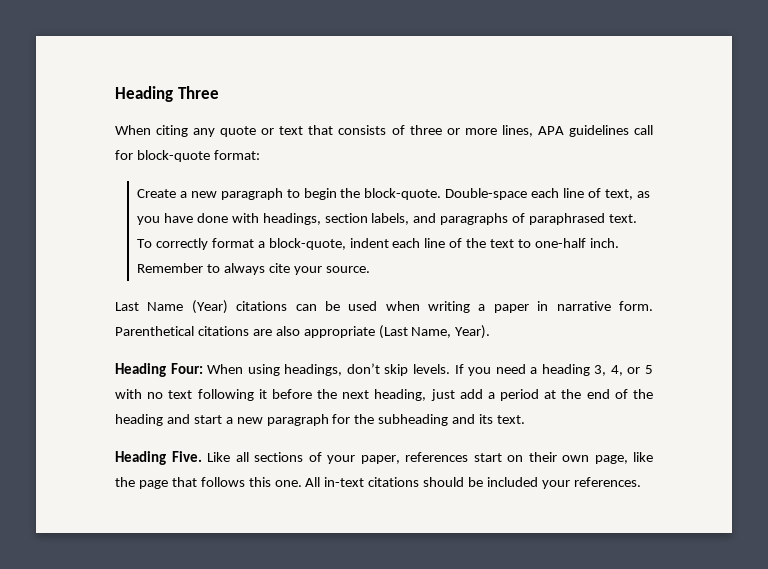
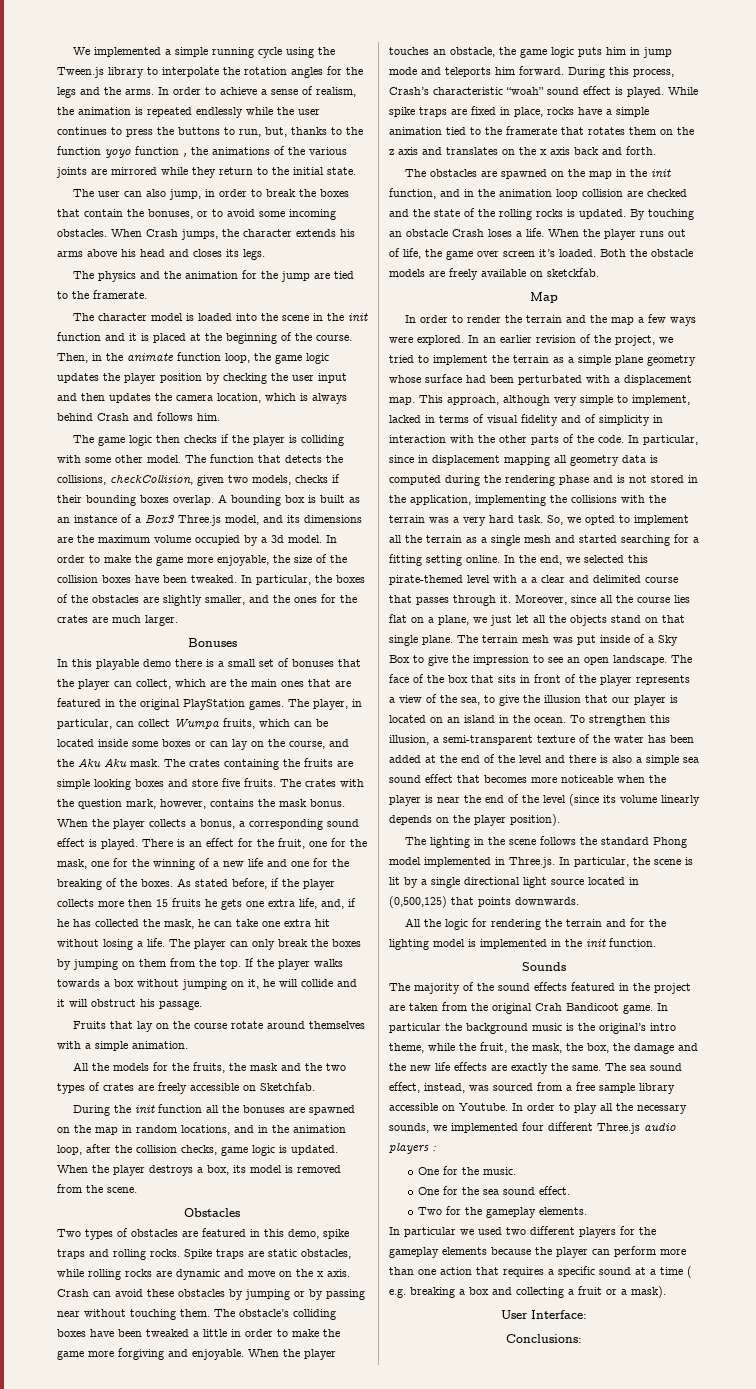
[115,86,219,102] [115,125,653,137] [115,150,260,162] [136,188,650,200] [136,213,638,225] [136,238,619,250] [136,263,370,275] [115,300,653,314] [115,325,491,339] [115,363,653,377] [115,389,540,401] Heading Three // When citing any quote or text that consists of three or more lines, APA guidelines call for block-quote format: // Create a new paragraph to begin the block-quote. Double-space each line of text, as you have done with headings, section labels, and paragraphs of paraphrased text. To correctly format a block-quote, indent each line of the text to one-half inch. Remember to always cite your source. // Last Name (Year) citations can be used when writing a paper in narrative form. Parenthetical citations are also appropriate (Last Name, Year). // Heading Four: When using headings, don’t skip levels. If you need a heading 3, 4, or 5 with no text following it before the next heading, just add a period -> [72,47,335,58] [57,66,363,78] [57,86,356,98] [57,107,320,118] [57,127,363,137] [57,146,347,158] [56,167,356,178] [72,189,349,200] [57,209,336,220] [57,229,355,240] [57,249,265,260] [72,270,354,282] [57,290,147,299] [72,313,368,321] [57,332,352,344] [57,352,329,364] [57,373,347,384] [57,393,347,404] [57,412,220,421] [72,434,344,446] [57,454,343,463] [57,474,340,486] [57,494,360,506] [57,514,362,526] [57,535,337,546] [57,554,347,566] [57,575,365,585] [57,594,357,606] [57,615,178,626] [187,638,237,647] [57,658,361,670] [57,679,351,690] [57,698,362,710] [57,718,328,729] [57,739,349,750] [57,758,353,770] [57,778,364,790] [57,799,345,809] [57,819,359,830] [57,838,367,850] [57,858,349,870] [57,878,335,890] [57,898,356,910] [57,919,330,929] [57,938,361,950] [57,958,343,970] [57,979,357,990] [57,999,202,1010] [72,1021,365,1032] [57,1041,188,1051] [72,1062,346,1073] [57,1082,315,1094] [72,1104,355,1116] [57,1125,346,1135] [57,1144,338,1156] [57,1165,341,1176] [57,1184,137,1193] [184,1208,240,1217] [57,1228,349,1240] [57,1249,351,1260] [57,1269,350,1280] [57,1289,365,1300] [57,1309,336,1320] [57,1329,340,1337] [57,1348,336,1360] [389,47,672,58] [389,66,674,78] [389,86,698,98] [389,106,649,117] [389,126,694,135] [389,146,656,155] [404,169,671,179] [389,188,687,199] [389,208,694,220] [389,228,686,240] [389,248,693,260] [389,268,599,280] [530,292,558,303] [404,314,696,326] [389,334,673,346] [389,355,696,366] [389,374,692,385] [389,395,690,406] [389,414,663,426] [389,434,698,445] [389,455,658,466] [389,475,698,486] [389,495,666,506] [389,515,689,526] [389,534,699,546] [389,554,648,566] [389,575,678,585] [389,594,690,606] [389,614,685,626] [389,634,678,646] [389,655,692,666] [389,674,690,686] [389,694,678,706] [389,715,670,726] [389,734,694,745] [389,755,421,763] We implemented a simple running cycle using the Tween.js library to interpolate the rotation angles for the legs and the arms. In order to achieve a sense of realism, the animation is repeated endlessly while the user continues to press the buttons to run, but, thanks to the function yoyo function , the animations of the various joints are mirrored while they return to the initial state. // The user can also jump, in order to break the boxes that contain the bonuses, or to avoid some incoming obstacles. When Crash jumps, the character extends his arms above his head and closes its legs. // The physics and the animation for the jump are tied to the framerate. // The character model is loaded into the scene in the init function and it is placed at the beginning of the course. Then, in the animate function loop, the game logic updates the player position by checking the user input and then updates the camera location, which is always behind Crash and follows him. // The game logic then checks if the player is colliding with some other model. The function that detects the collisions, checkCollision, given two models, checks if their bounding boxes overlap. A bounding box is built as an instance of a Box3 Three.js model, and its dimensions are the maximum volume occupied by a 3d model. In order to make the game more enjoyable, the size of the collision boxes have been tweaked. In particular, the boxes of the obstacles are slightly smaller, and the ones for the crates are much larger. // Bonuses // In this playable demo there is a small set of bonuses that the player can collect, which are the main ones that are featured in the original PlayStation games. The player, in particular, can collect Wumpa fruits, which can be located inside some boxes or can lay on the course, and the Aku Aku mask. The crates containing the fruits are simple looking boxes and store five fruits. The crates with the question mark, however, contains the mask bonus. When the player collects a bonus, a corresponding sound effect is played. There is an effect for the fruit, one for the mask, one for the winning of a new life and one for the breaking of the boxes. As stated before, if the player collects more then 15 fruits he gets one extra life, and, if he has collected the mask, he can take one extra hit without losing a life. The player can only break the boxes by jumping on them from the top. If the player walks towards a box without jumping on it, he will collide and it will obstruct his passage. // Fruits that lay on the course rotate around themselves with a simple animation. // All the models for the fruits, the mask and the two types of crates are freely accessible on Sketchfab. // During the init function all the bonuses are spawned on the map in random locations, and in the animation loop, after the collision checks, game logic is updated. When the player destroys a box, its model is removed from the scene. // Obstacles // Two types of obstacles are featured in this demo, spike traps and rolling rocks. Spike traps are static obstacles, while rolling rocks are dynamic and move on the x axis. Crash can avoid these obstacles by jumping or by passing near without touching them. The obstacle’s colliding boxes have been tweaked a little in order to make the game more forgiving and enjoyable. When the player touches an obstacle, the game logic puts him in jump mode and teleports him forward. During this process, Crash’s characteristic “woah” sound effect is played. While spike traps are fixed in place, rocks have a simple animation tied to the framerate that rotates them on the z axis and translates on the x axis back and forth. // The obstacles are spawned on the map in the init function, and in the animation loop collision are checked and the state of the rolling rocks is updated. By touching an obstacle Crash loses a life. When the player runs out of life, the game over screen it’s loaded. Both the obstacle models are freely available on sketckfab. // Map // In order to render the terrain and the map a few ways were explored. In an earlier revision of the project, we tried to implement the terrain as a simple plane geometry whose surface had been perturbated with a displacement map. This approach, although very simple to implement, lacked in terms of visual fidelity and of simplicity in interaction with the other parts of the code. In particular, since in displacement mapping all geometry data is computed during the rendering phase and is not stored in the application, implementing the collisions with the terrain was a very hard task. So, we opted to implement all the terrain as a single mesh and started searching for a fitting setting online. In the end, we selected this pirate-themed level with a a clear and delimited course that passes through it. Moreover, since all the course lies flat on a plane, we just let all the objects stand on that single plane. The terrain mesh was put inside of a Sky Box to give the impression to see an open landscape. The face of the box that sits in front of the player represents a view of the sea, to give the illusion that our player is located on an island in the ocean. To strengthen this illusion, a semi-transparent texture of the water has been added
[115,414,526,426] [115,451,653,465] [115,477,641,489] heading and start a new paragraph for the subheading and its text. // Heading Five. Like all sections of your paper, references start on their own page, like the page that follows this one. All in-text citations should be included your references. -> [519,755,699,765] [389,774,666,783] [389,794,700,806] [389,814,560,826] [404,836,687,848] [389,857,693,868] [389,877,639,888] [389,896,579,908] [404,918,666,930] [389,938,656,950] [522,962,566,971] [389,982,691,994] [389,1002,668,1014] [389,1023,676,1034] [389,1042,698,1054] [389,1062,682,1074] [389,1082,675,1094] [389,1103,687,1114] [389,1122,676,1134] [389,1143,436,1154] [417,1166,516,1175] [417,1186,570,1195] [417,1206,587,1218] [389,1226,656,1238] [389,1246,686,1258] [389,1266,692,1278] [389,1286,666,1298] [501,1310,587,1319] [506,1334,582,1343] level and there is also a simple sea sound effect that becomes more noticeable when the player is near the end of the level (since its volume linearly depends on the player position). // The lighting in the scene follows the standard Phong model implemented in Three.js. In particular, the scene is lit by a single directional light source located in (0,500,125) that points downwards. // All the logic for rendering the terrain and for the lighting model is implemented in the init function. // Sounds // The majority of the sound effects featured in the project are taken from the original Crah Bandicoot game. In particular the background music is the original’s intro theme, while the fruit, the mask, the box, the damage and the new life effects are exactly the same. The sea sound effect, instead, was sourced from a free sample library accessible on Youtube. In order to play all the necessary sounds, we implemented four different Three.js audio players : // One for the music. // One for the sea sound effect. // Two for the gameplay elements. // In particular we used two different players for the gameplay elements because the player can perform more than one action that requires a specific sound at a time ( e.g. breaking a box and collecting a fruit or a mask). // User Interface: // Conclusions:

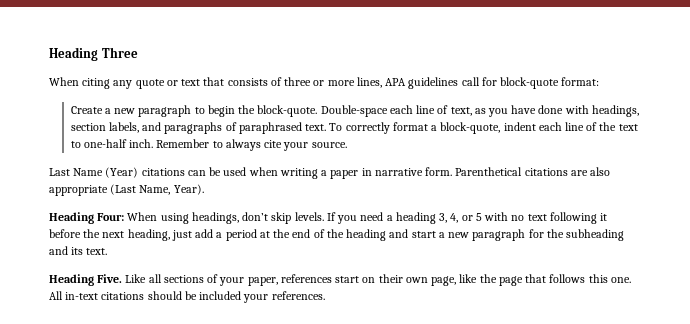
[72,47,335,58] [57,66,363,78] [57,86,356,98] [57,107,320,118] [57,127,363,137] [57,146,347,158] [56,167,356,178] [72,189,349,200] [57,209,336,220] [57,229,355,240] [57,249,265,260] [72,270,354,282] [57,290,147,299] [72,313,368,321] [57,332,352,344] [57,352,329,364] [57,373,347,384] [57,393,347,404] [57,412,220,421] [72,434,344,446] [57,454,343,463] [57,474,340,486] [57,494,360,506] [57,514,362,526] [57,535,337,546] [57,554,347,566] [57,575,365,585] [57,594,357,606] [57,615,178,626] [187,638,237,647] [57,658,361,670] [57,679,351,690] [57,698,362,710] [57,718,328,729] [57,739,349,750] [57,758,353,770] [57,778,364,790] [57,799,345,809] [57,819,359,830] [57,838,367,850] [57,858,349,870] [57,878,335,890] [57,898,356,910] [57,919,330,929] [57,938,361,950] [57,958,343,970] [57,979,357,990] [57,999,202,1010] [72,1021,365,1032] [57,1041,188,1051] [72,1062,346,1073] [57,1082,315,1094] [72,1104,355,1116] [57,1125,346,1135] [57,1144,338,1156] [57,1165,341,1176] [57,1184,137,1193] [184,1208,240,1217] [57,1228,349,1240] [57,1249,351,1260] [57,1269,350,1280] [57,1289,365,1300] [57,1309,336,1320] [57,1329,340,1337] [57,1348,336,1360] [389,47,672,58] [389,66,674,78] [389,86,698,98] [389,106,649,117] [389,126,694,135] [389,146,656,155] [404,169,671,179] [389,188,687,199] [389,208,694,220] [389,228,686,240] [389,248,693,260] [389,268,599,280] [530,292,558,303] [404,314,696,326] [389,334,673,346] [389,355,696,366] [389,374,692,385] [389,395,690,406] [389,414,663,426] [389,434,698,445] [389,455,658,466] [389,475,698,486] [389,495,666,506] [389,515,689,526] [389,534,699,546] [389,554,648,566] [389,575,678,585] [389,594,690,606] [389,614,685,626] [389,634,678,646] [389,655,692,666] [389,674,690,686] [389,694,678,706] [389,715,670,726] [389,734,694,745] [389,755,421,763] We implemented a simple running cycle using the Tween.js library to interpolate the rotation angles for the legs and the arms. In order to achieve a sense of realism, the animation is repeated endlessly while the user continues to press the buttons to run, but, thanks to the function yoyo function , the animations of the various joints are mirrored while they return to the initial state. // The user can also jump, in order to break the boxes that contain the bonuses, or to avoid some incoming obstacles. When Crash jumps, the character extends his arms above his head and closes its legs. // The physics and the animation for the jump are tied to the framerate. // The character model is loaded into the scene in the init function and it is placed at the beginning of the course. Then, in the animate function loop, the game logic updates the player position by checking the user input and then updates the camera location, which is always behind Crash and follows him. // The game logic then checks if the player is colliding with some other model. The function that detects the collisions, checkCollision, given two models, checks if their bounding boxes overlap. A bounding box is built as an instance of a Box3 Three.js model, and its dimensions are the maximum volume occupied by a 3d model. In order to make the game more enjoyable, the size of the collision boxes have been tweaked. In particular, the boxes of the obstacles are slightly smaller, and the ones for the crates are much larger. // Bonuses // In this playable demo there is a small set of bonuses that the player can collect, which are the main ones that are featured in the original PlayStation games. The player, in particular, can collect Wumpa fruits, which can be located inside some boxes or can lay on the course, and the Aku Aku mask. The crates containing the fruits are simple looking boxes and store five fruits. The crates with the question mark, however, contains the mask bonus. When the player collects a bonus, a corresponding sound effect is played. There is an effect for the fruit, one for the mask, one for the winning of a new life and one for the breaking of the boxes. As stated before, if the player collects more then 15 fruits he gets one extra life, and, if he has collected the mask, he can take one extra hit without losing a life. The player can only break the boxes by jumping on them from the top. If the player walks towards a box without jumping on it, he will collide and it will obstruct his passage. // Fruits that lay on the course rotate around themselves with a simple animation. // All the models for the fruits, the mask and the two types of crates are freely accessible on Sketchfab. // During the init function all the bonuses are spawned on the map in random locations, and in the animation loop, after the collision checks, game logic is updated. When the player destroys a box, its model is removed from the scene. // Obstacles // Two types of obstacles are featured in this demo, spike traps and rolling rocks. Spike traps are static obstacles, while rolling rocks are dynamic and move on the x axis. Crash can avoid these obstacles by jumping or by passing near without touching them. The obstacle’s colliding boxes have been tweaked a little in order to make the game more forgiving and enjoyable. When the player touches an obstacle, the game logic puts him in jump mode and teleports him forward. During this process, Crash’s characteristic “woah” sound effect is played. While spike traps are fixed in place, rocks have a simple animation tied to the framerate that rotates them on the z axis and translates on the x axis back and forth. // The obstacles are spawned on the map in the init function, and in the animation loop collision are checked and the state of the rolling rocks is updated. By touching an obstacle Crash loses a life. When the player runs out of life, the game over screen it’s loaded. Both the obstacle models are freely available on sketckfab. // Map // In order to render the terrain and the map a few ways were explored. In an earlier revision of the project, we tried to implement the terrain as a simple plane geometry whose surface had been perturbated with a displacement map. This approach, although very simple to implement, lacked in terms of visual fidelity and of simplicity in interaction with the other parts of the code. In particular, since in displacement mapping all geometry data is computed during the rendering phase and is not stored in the application, implementing the collisions with the terrain was a very hard task. So, we opted to implement all the terrain as a single mesh and started searching for a fitting setting online. In the end, we selected this pirate-themed level with a a clear and delimited course that passes through it. Moreover, since all the course lies flat on a plane, we just let all the objects stand on that single plane. The terrain mesh was put inside of a Sky Box to give the impression to see an open landscape. The face of the box that sits in front of the player represents a view of the sea, to give the illusion that our player is located on an island in the ocean. To strengthen this illusion, a semi-transparent texture of the water has been added -> [49,47,138,61] [49,77,600,89] [70,105,639,117] [70,122,638,134] [70,139,347,151] [49,167,611,179] [49,184,204,196] [49,212,608,224] [49,229,257,241] Heading Three // When citing any quote or text that consists of three or more lines, APA guidelines call for block-quote format: // Create a new paragraph to begin the block-quote. Double-space each line of text, as you have done with headings, section labels, and paragraphs of paraphrased text. To correctly format a block-quote, indent each line of the text to one-half inch. Remember to always cite your source. // Last Name (Year) citations can be used when writing a paper in narrative form. Parenthetical citations are also appropriate (Last Name, Year). // Heading Four: When using headings, don’t skip levels. If you need a heading 3, 4, or 5 with no text following it before the next heading, just add a period
[519,755,699,765] [389,774,666,783] [389,794,700,806] [389,814,560,826] [404,836,687,848] [389,857,693,868] [389,877,639,888] [389,896,579,908] [404,918,666,930] [389,938,656,950] [522,962,566,971] [389,982,691,994] [389,1002,668,1014] [389,1023,676,1034] [389,1042,698,1054] [389,1062,682,1074] [389,1082,675,1094] [389,1103,687,1114] [389,1122,676,1134] [389,1143,436,1154] [417,1166,516,1175] [417,1186,570,1195] [417,1206,587,1218] [389,1226,656,1238] [389,1246,686,1258] [389,1266,692,1278] [389,1286,666,1298] [501,1310,587,1319] [506,1334,582,1343] level and there is also a simple sea sound effect that becomes more noticeable when the player is near the end of the level (since its volume linearly depends on the player position). // The lighting in the scene follows the standard Phong model implemented in Three.js. In particular, the scene is lit by a single directional light source located in (0,500,125) that points downwards. // All the logic for rendering the terrain and for the lighting model is implemented in the init function. // Sounds // The majority of the sound effects featured in the project are taken from the original Crah Bandicoot game. In particular the background music is the original’s intro theme, while the fruit, the mask, the box, the damage and the new life effects are exactly the same. The sea sound effect, instead, was sourced from a free sample library accessible on Youtube. In order to play all the necessary sounds, we implemented four different Three.js audio players : // One for the music. // One for the sea sound effect. // Two for the gameplay elements. // In particular we used two different players for the gameplay elements because the player can perform more than one action that requires a specific sound at a time ( e.g. breaking a box and collecting a fruit or a mask). // User Interface: // Conclusions: -> [346,229,625,241] [49,246,108,255] [49,274,631,286] [49,291,325,303] heading and start a new paragraph for the subheading and its text. // Heading Five. Like all sections of your paper, references start on their own page, like the page that follows this one. All in-text citations should be included your references.

